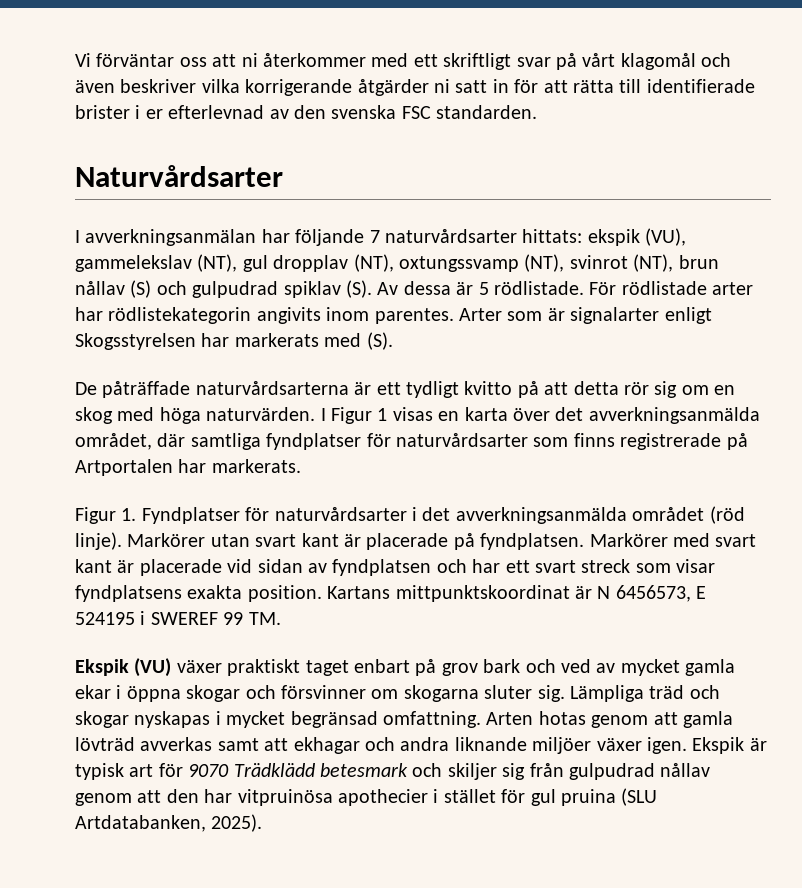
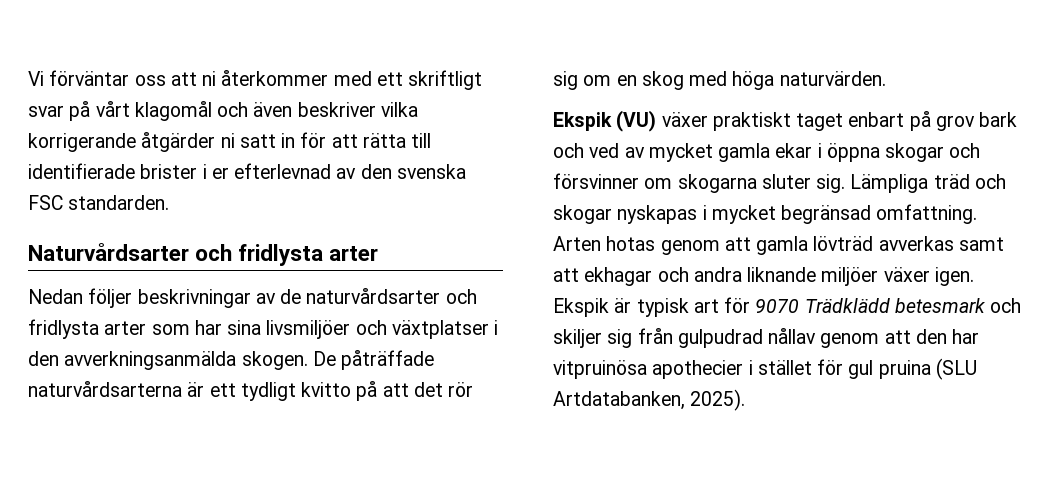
[75,228,687,246] [75,254,719,272] [75,280,754,298] [75,307,712,324] [75,332,393,350] // I avverkningsanmälan har följande 7 naturvårdsarter hittats: ekspik (VU), gammelekslav (NT), gul dropplav (NT), oxtungssvamp (NT), svinrot (NT), brun nållav (S) och gulpudrad spiklav (S). Av dessa är 5 rödlistade. För rödlistade arter har rödlistekategorin angivits inom parentes. Arter som är signalarter enligt Skogsstyrelsen har markerats med (S). // -> [195,244,379,266] [28,288,477,308] [28,319,499,339] [28,351,308,370] och fridlysta arter // Nedan följer beskrivningar av de naturvårdsarter och fridlysta arter som har sina livsmiljöer och växtplatser i den avverkningsanmälda skogen.
[573,381,619,395] detta -> [413,382,443,397] det
[320,407,760,424] [75,433,748,450] [75,459,301,476] [75,506,745,524] [75,532,757,550] [75,559,716,576] [75,585,707,602] [75,611,281,625] I Figur 1 visas en karta över det avverkningsanmälda området, där samtliga fyndplatser för naturvårdsarter som finns registrerade på Artportalen har markerats. // Figur 1. Fyndplatser för naturvårdsarter i det avverkningsanmälda området (röd linje). Markörer utan svart kant är placerade på fyndplatsen. Markörer med svart kant är placerade vid sidan av fyndplatsen och har ett svart streck som visar fyndplatsens exakta position. Kartans mittpunktskoordinat är N 6456573, E 524195 i SWEREF 99 TM. -> (886, 78) none

